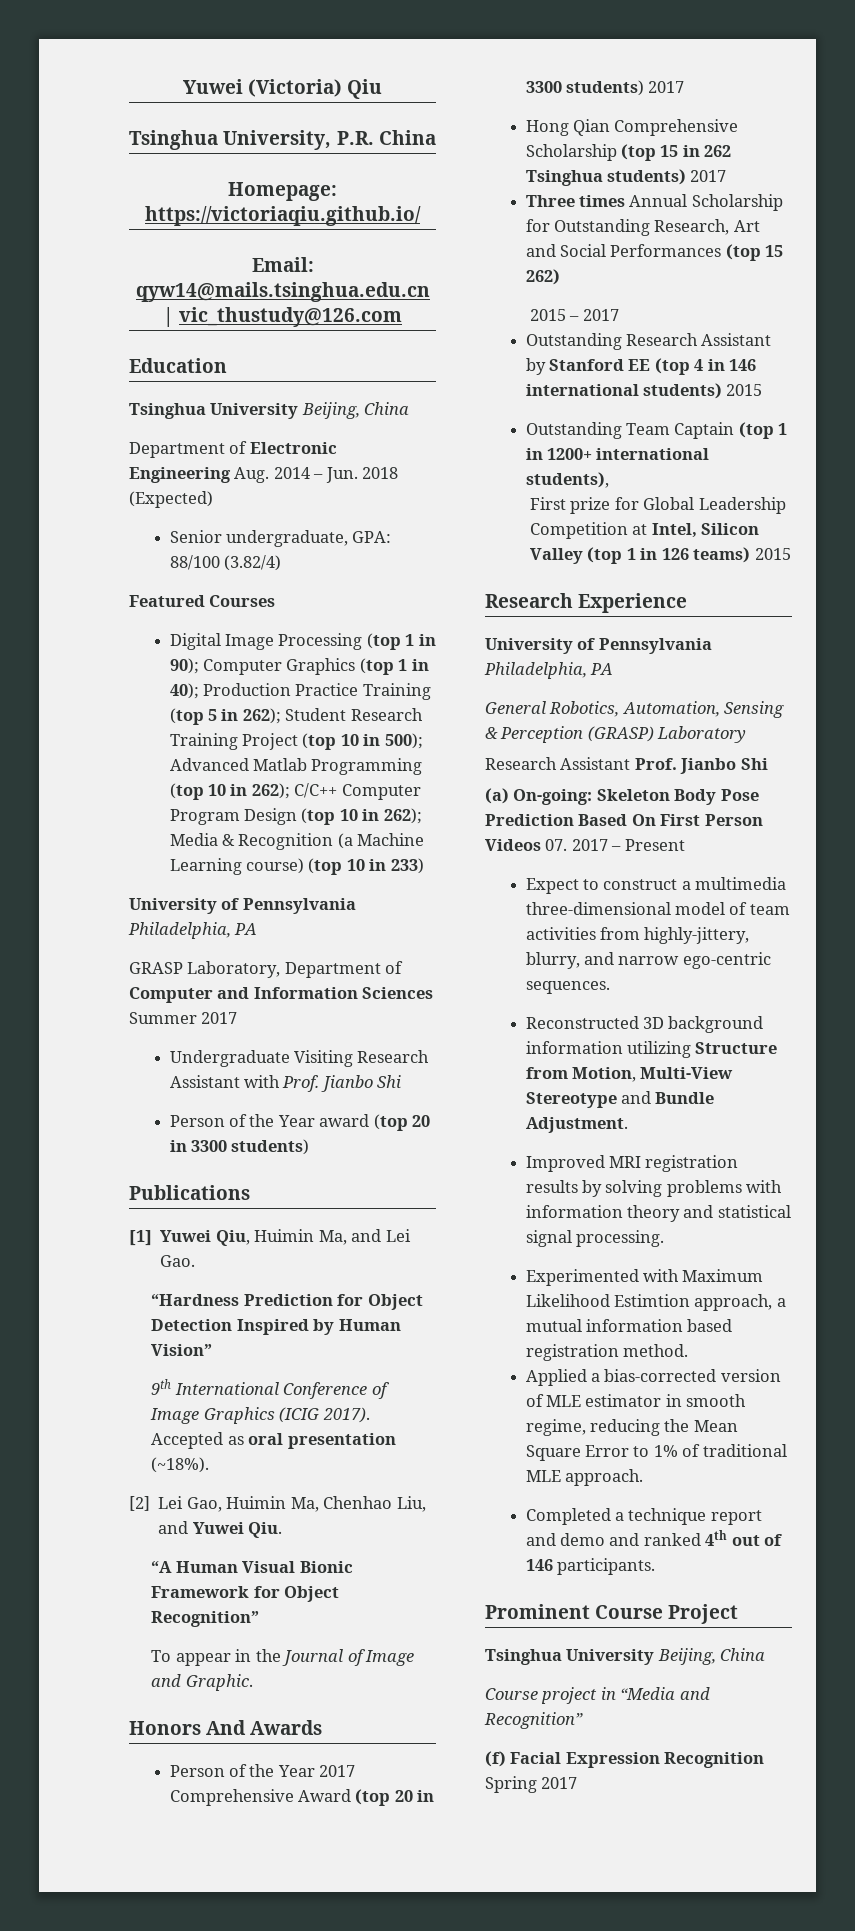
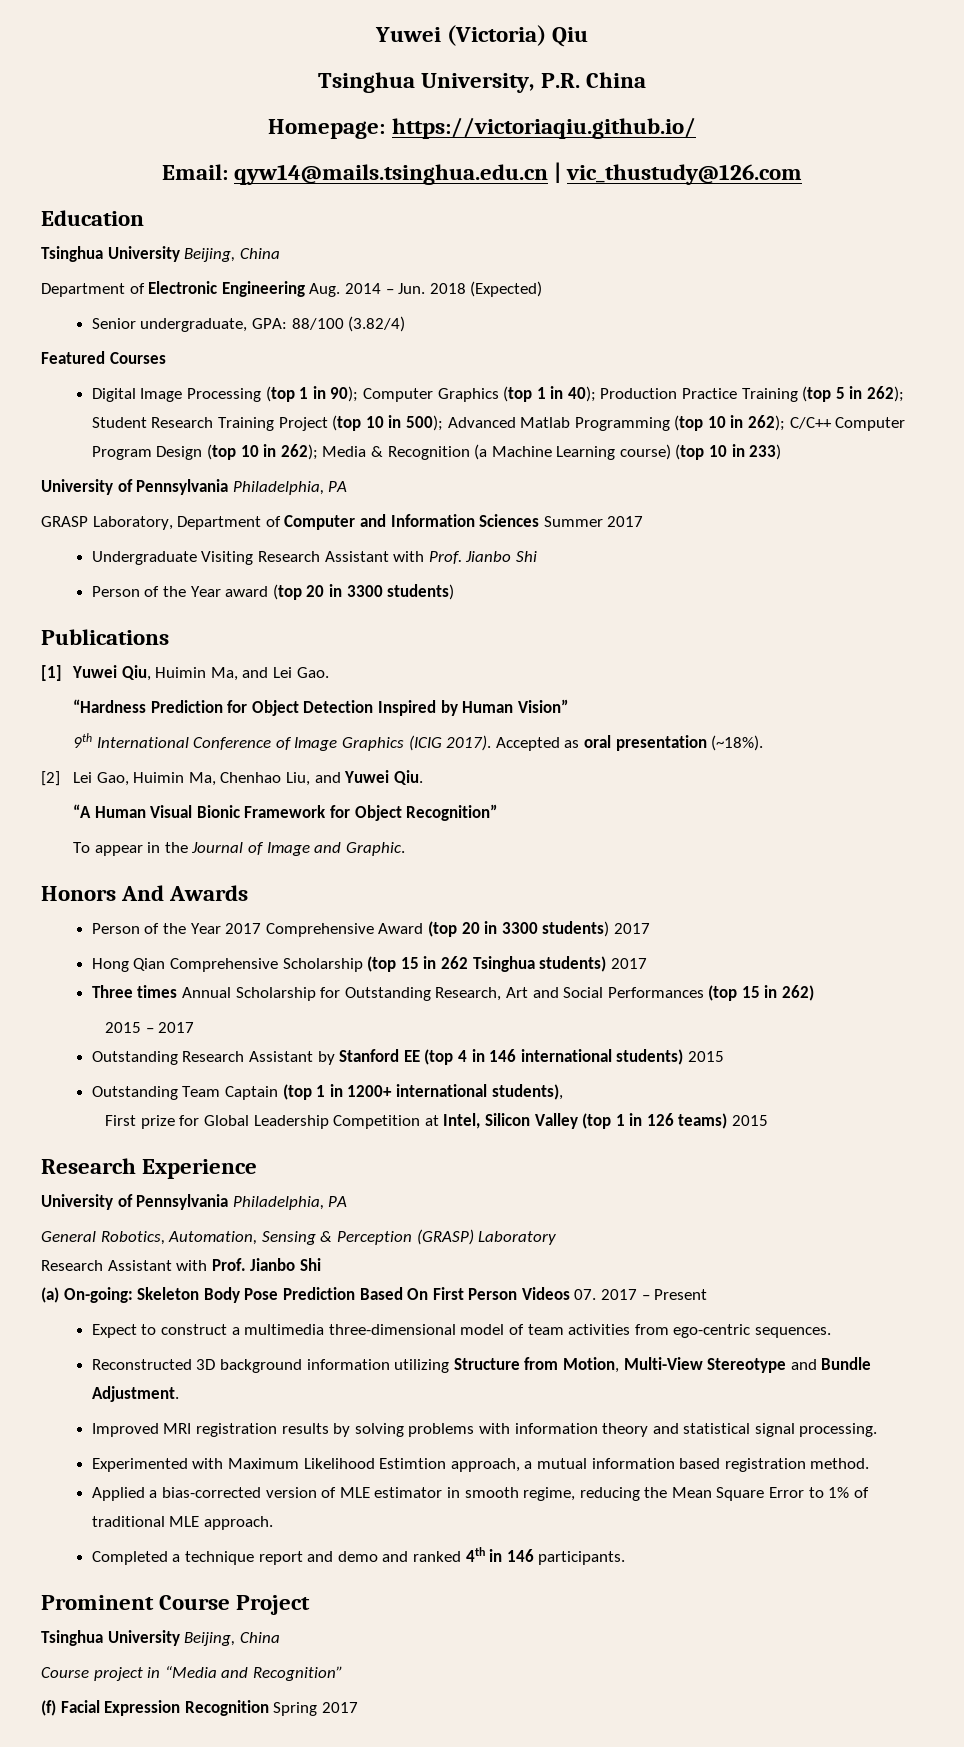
(784, 251) none -> [764,985,778,998] in
(631, 763) none -> [176,1260,208,1271] with
[644,927,750,944] [525,952,680,969] highly-jittery, blurry, and narrow -> (669, 1329) none
[731,1534,783,1546] out of -> [489,1549,503,1562] in

